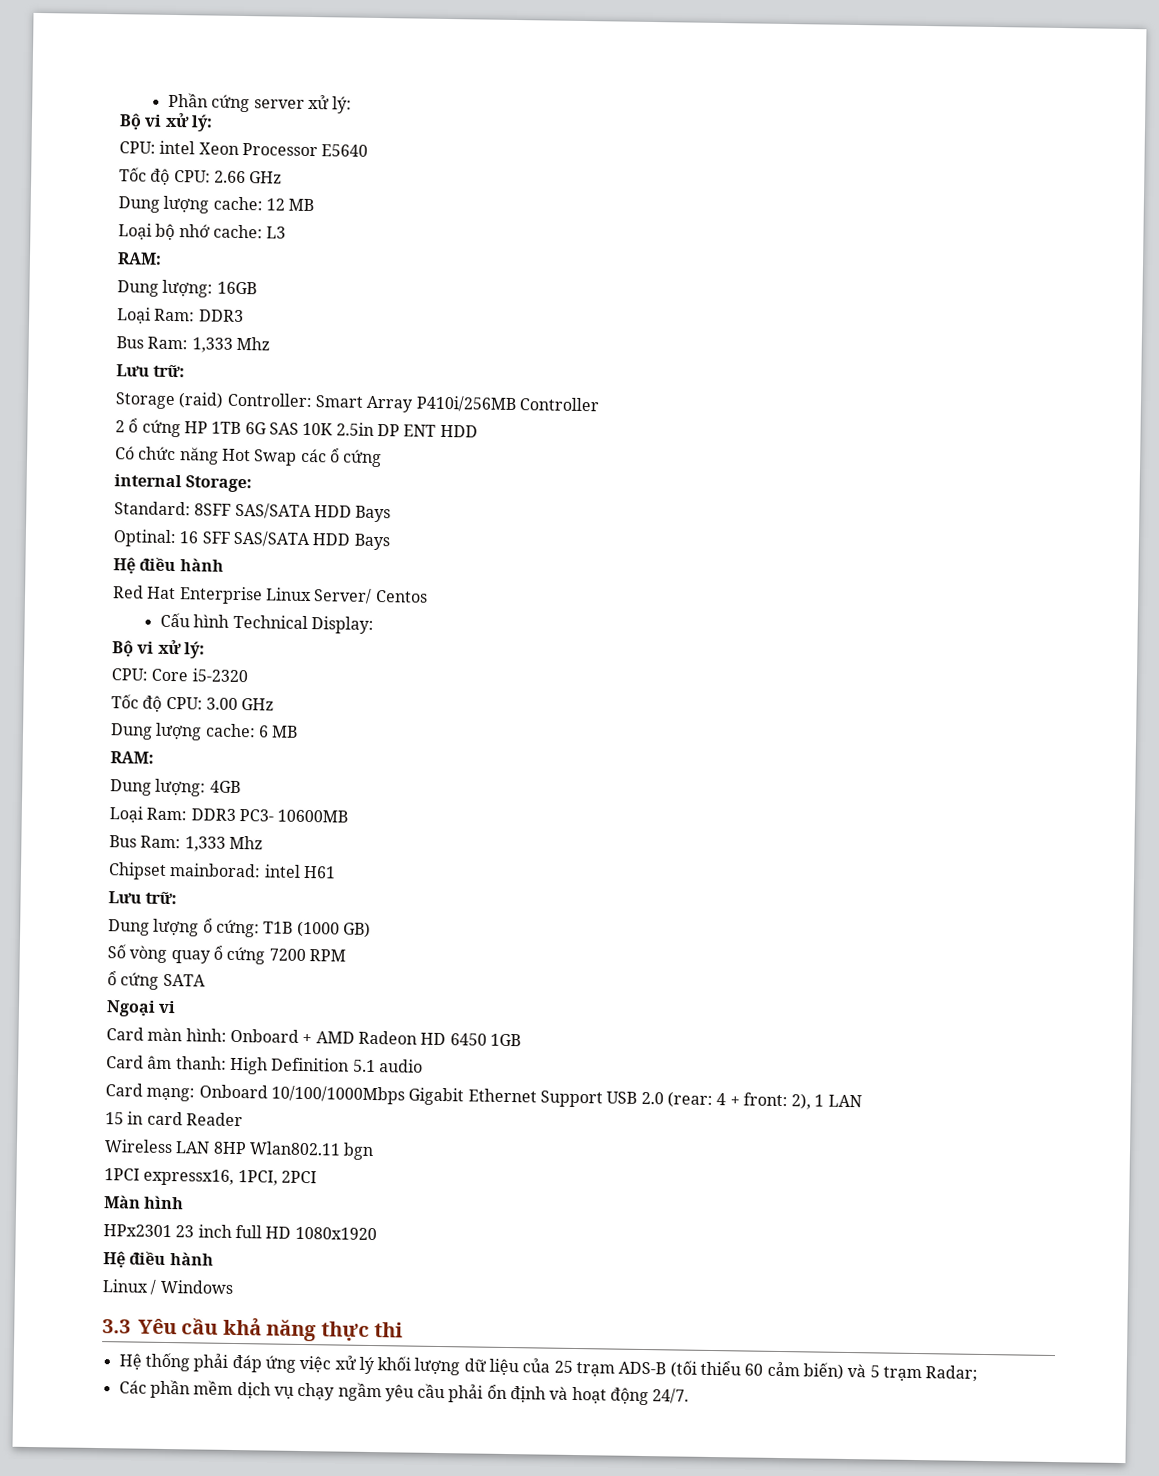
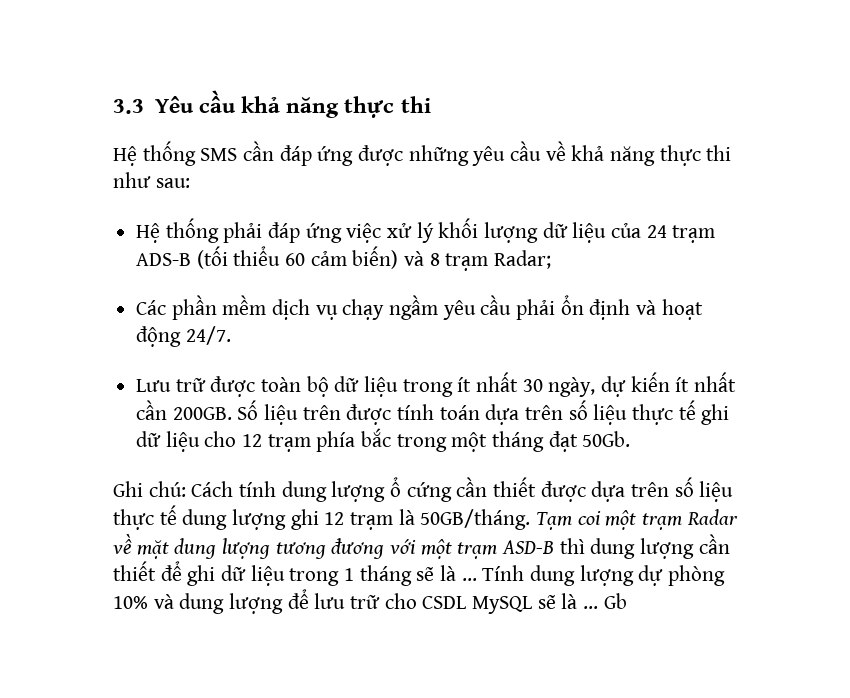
[167,92,353,114] [119,112,213,132] [119,140,369,157] [119,167,283,185] [118,195,315,214] [118,223,287,241] [117,252,162,265] [117,279,257,298] [117,307,244,324] [116,336,270,353] [116,364,186,378] [115,392,599,413] [115,418,478,438] [115,446,383,468] [114,474,253,493] [114,501,392,523] [113,529,390,551] [113,557,224,574] [113,585,428,605] [159,612,374,634] [112,639,205,659] [111,668,248,683] [111,694,275,712] [110,722,299,741] [110,751,154,764] [110,778,241,797] [109,806,349,823] [109,835,263,852] [108,862,336,880] [108,891,178,905] [108,918,371,938] [107,944,346,965] [107,971,206,990] [106,1000,177,1017] [106,1027,521,1047] [106,1055,423,1075] [105,1083,862,1110] [105,1111,243,1127] [104,1139,375,1161] [104,1168,317,1186] [104,1195,185,1210] [103,1224,377,1241] [103,1251,214,1268] [102,1279,234,1295] Phần cứng server xử lý: // Bộ vi xử lý: // CPU: intel Xeon Processor E5640 // Tốc độ CPU: 2.66 GHz // Dung lượng cache: 12 MB // Loại bộ nhớ cache: L3 // RAM: // Dung lượng: 16GB // Loại Ram: DDR3 // Bus Ram: 1,333 Mhz // Lưu trữ: // Storage (raid) Controller: Smart Array P410i/256MB Controller // 2 ổ cứng HP 1TB 6G SAS 10K 2.5in DP ENT HDD // Có chức năng Hot Swap các ổ cứng // internal Storage: // Standard: 8SFF SAS/SATA HDD Bays // Optinal: 16 SFF SAS/SATA HDD Bays // Hệ điều hành // Red Hat Enterprise Linux Server/ Centos // Cấu hình Technical Display: // Bộ vi xử lý: // CPU: Core i5-2320 // Tốc độ CPU: 3.00 GHz // Dung lượng cache: 6 MB // RAM: // Dung lượng: 4GB // Loại Ram: DDR3 PC3- 10600MB // Bus Ram: 1,333 Mhz // Chipset mainborad: intel H61 // Lưu trữ: // Dung lượng ổ cứng: T1B (1000 GB) // Số vòng quay ổ cứng 7200 RPM // ổ cứng SATA // Ngoại vi // Card màn hình: Onboard + AMD Radeon HD 6450 1GB // Card âm thanh: High Definition 5.1 audio // Card mạng: Onboard 10/100/1000Mbps Gigabit Ethernet Support USB 2.0 (rear: 4 + front: 2), 1 LAN // 15 in card Reader // Wireless LAN 8HP Wlan802.11 bgn // 1PCI expressx16, 1PCI, 2PCI // Màn hình // HPx2301 23 inch full HD 1080x1920 // Hệ điều hành // Linux / Windows // -> (113, 106) none
(403, 1330) none -> [113,141,732,166] [113,172,190,188] // Hệ thống SMS cần đáp ứng được những yêu cầu về khả năng thực thi như sau:
[553,1360,573,1373] 25 -> [646,225,667,238] 24
[869,1365,880,1378] 5 -> [429,253,440,266] 8
(690, 1396) none -> [136,372,737,397] [136,400,730,425] [136,428,631,452] [113,477,734,502] [113,505,738,530] [113,533,730,559] [113,561,726,586] [113,589,627,614] // Lưu trữ được toàn bộ dữ liệu trong ít nhất 30 ngày, dự kiến ít nhất cần 200GB. Số liệu trên được tính toán dựa trên số liệu thực tế ghi dữ liệu cho 12 trạm phía bắc trong một tháng đạt 50Gb. // Ghi chú: Cách tính dung lượng ổ cứng cần thiết được dựa trên số liệu thực tế dung lượng ghi 12 trạm là 50GB/tháng. Tạm coi một trạm Radar về mặt dung lượng tương đương với một trạm ASD-B thì dung lượng cần thiết để ghi dữ liệu trong 1 tháng sẽ là … Tính dung lượng dự phòng 10% và dung lượng để lưu trữ cho CSDL MySQL sẽ là … Gb

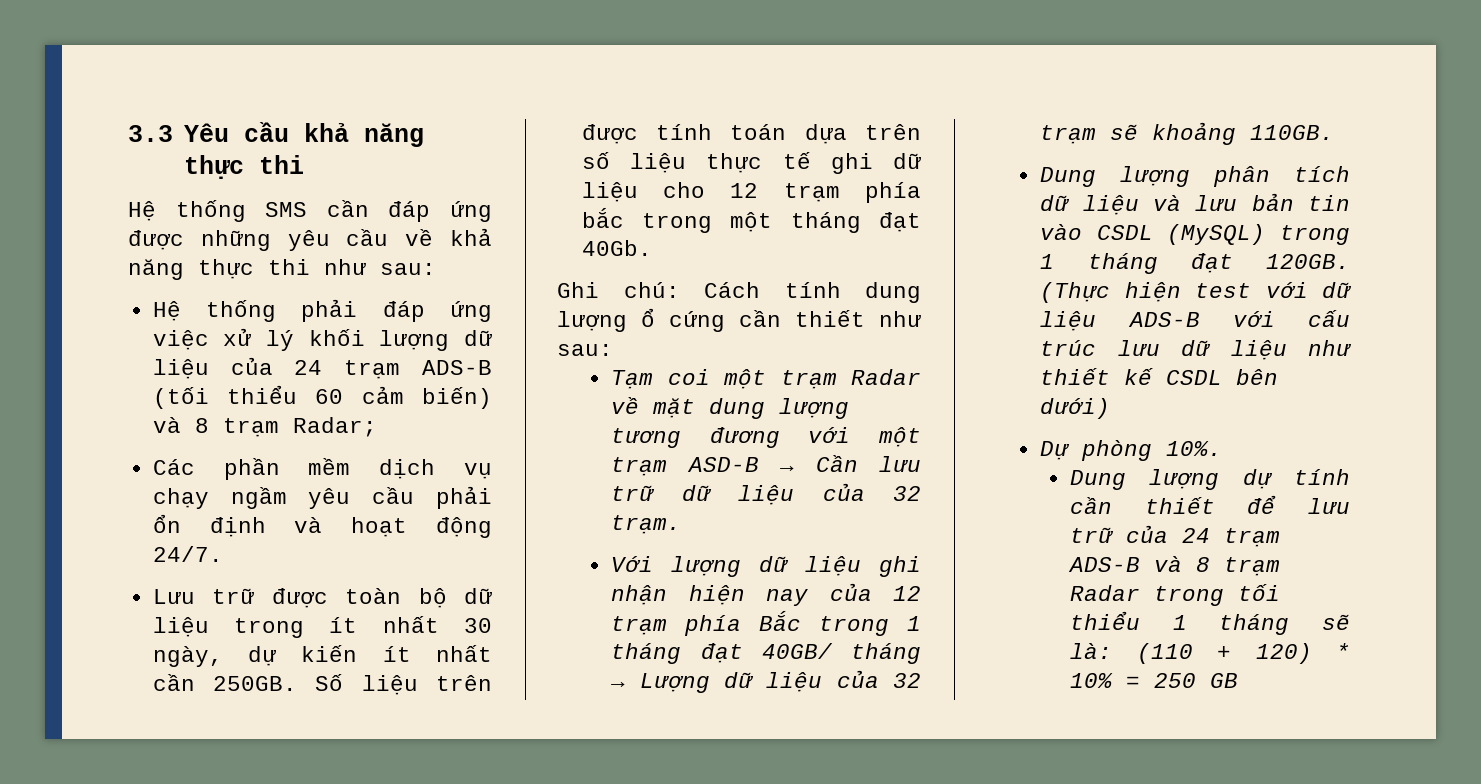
[172,407,232,420] 200GB. -> [213,676,298,691] 250GB.
[582,431,631,447] 50Gb. -> [581,240,652,256] 40Gb.
[540,477,734,502] [113,505,531,530] được dựa trên số liệu thực tế dung lượng ghi 12 trạm là 50GB/tháng. -> [879,311,921,327] [557,344,613,356] như sau: //
[559,534,730,559] [113,561,726,586] [113,589,627,614] thì dung lượng cần thiết để ghi dữ liệu trong 1 tháng sẽ là … Tính dung lượng dự phòng 10% và dung lượng để lưu trữ cho CSDL MySQL sẽ là … Gb -> [780,455,921,472] [611,483,921,505] [611,515,682,534] [611,556,921,577] [611,583,921,606] [611,610,921,636] [611,643,921,664] [611,670,921,693] [1040,122,1335,145] [1040,166,1350,187] [1040,193,1350,215] [1040,224,1350,245] [1040,253,1350,274] [1040,282,1352,303] [1040,310,1350,331] [1040,340,1352,360] [1040,368,1279,385] [1040,398,1111,419] [1040,440,1223,461] [1070,469,1350,490] [1070,495,1350,514] [1070,525,1281,547] [1068,556,1281,576] [1070,584,1281,606] [1070,611,1350,635] [1070,643,1350,664] [1070,673,1239,688] → Cần lưu trữ dữ liệu của 32 trạm. // Với lượng dữ liệu ghi nhận hiện nay của 12 trạm phía Bắc trong 1 tháng đạt 40GB/ tháng → Lượng dữ liệu của 32 trạm sẽ khoảng 110GB. // Dung lượng phân tích dữ liệu và lưu bản tin vào CSDL (MySQL) trong 1 tháng đạt 120GB. (Thực hiện test với dữ liệu ADS-B với cấu trúc lưu dữ liệu như thiết kế CSDL bên dưới) // Dự phòng 10%. // Dung lượng dự tính cần thiết để lưu trữ của 24 trạm ADS-B và 8 trạm Radar trong tối thiểu 1 tháng sẽ là: (110 + 120) * 10% = 250 GB

